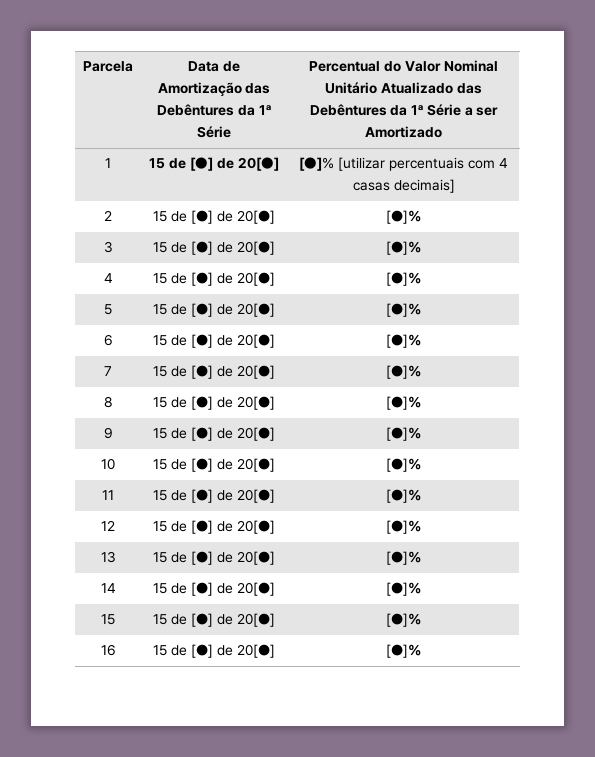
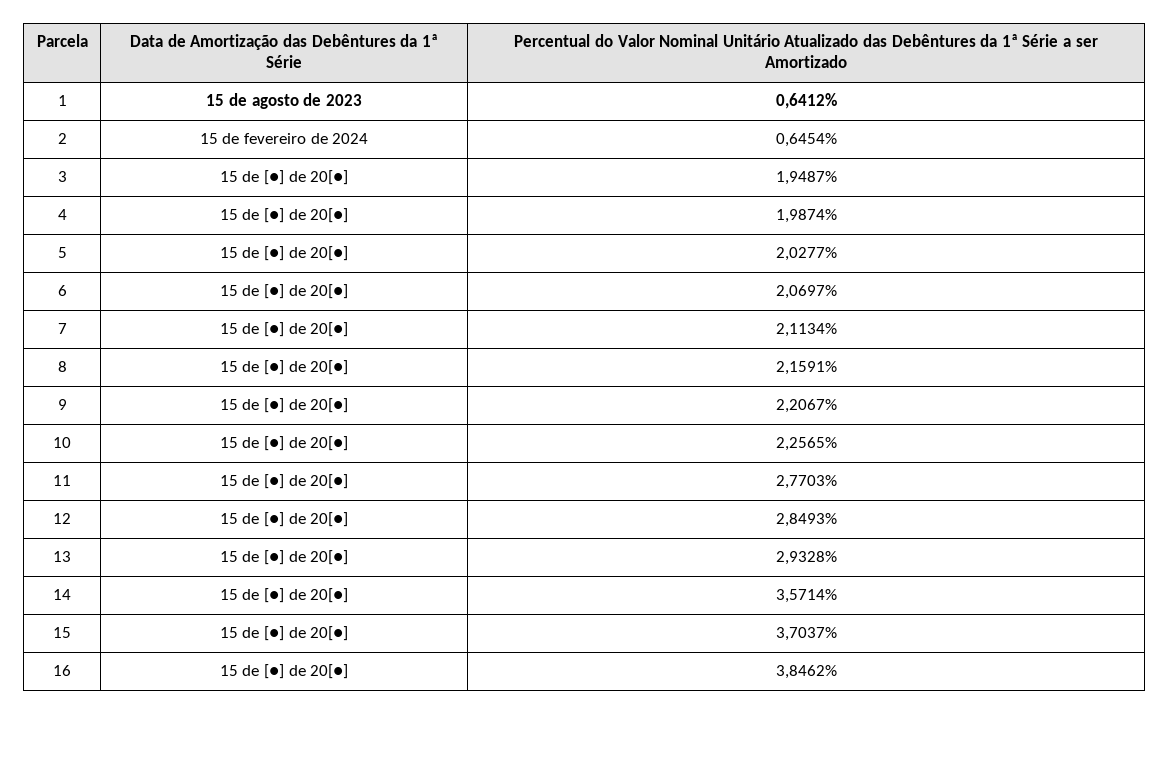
[190,157,279,171] [299,157,508,171] [352,179,455,193] [●] de 20[●] | [●]% [utilizar percentuais com 4 casas decimais] -> [251,93,362,109] [775,93,837,109] agosto de 2023 | 0,6412%
[191,210,275,224] [386,210,421,224] [●] de 20[●] | [●]% -> [244,133,369,144] [775,133,837,147] fevereiro de 2024 | 0,6454%
[386,241,421,255] [●]% -> [775,171,837,185] 1,9487%
[386,272,421,286] [●]% -> [775,209,837,223] 1,9874%
[386,303,421,317] [●]% -> [775,247,837,261] 2,0277%
[386,334,421,348] [●]% -> [775,285,837,299] 2,0697%
[386,365,421,379] [●]% -> [775,323,837,337] 2,1134%
[386,396,421,410] [●]% -> [775,361,837,375] 2,1591%
[386,427,421,441] [●]% -> [775,399,837,413] 2,2067%
[386,458,421,472] [●]% -> [775,437,837,451] 2,2565%
[386,489,421,503] [●]% -> [775,475,837,489] 2,7703%
[386,520,421,534] [●]% -> [775,513,837,527] 2,8493%
[386,551,421,565] [●]% -> [775,551,837,565] 2,9328%
[386,582,421,596] [●]% -> [775,589,837,603] 3,5714%
[386,613,421,627] [●]% -> [775,627,837,641] 3,7037%
[386,644,421,658] [●]% -> [775,665,837,679] 3,8462%

